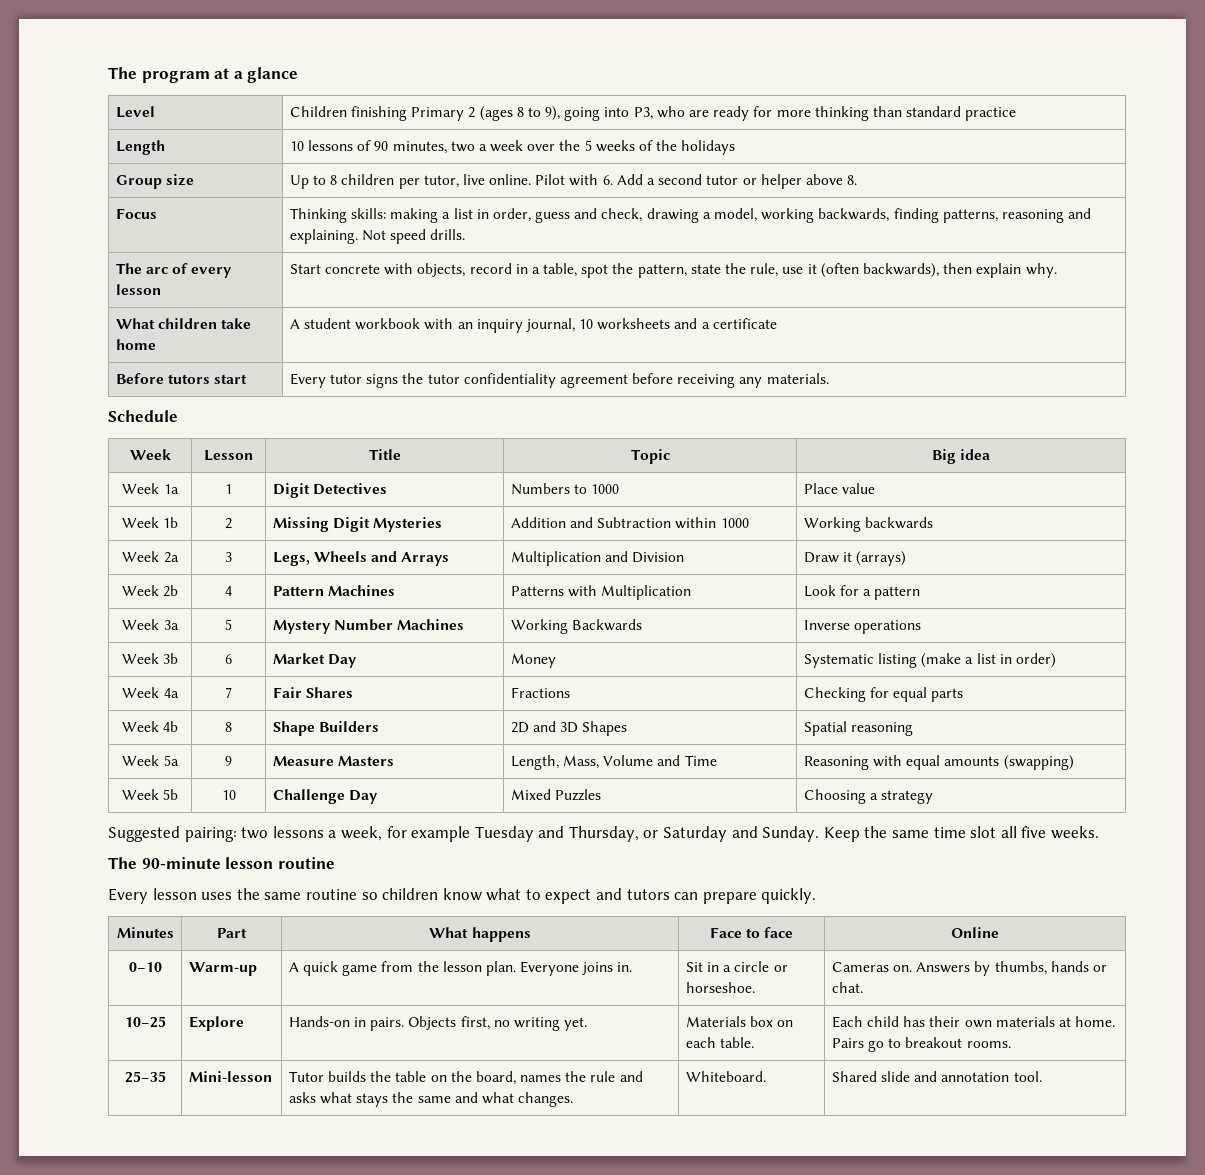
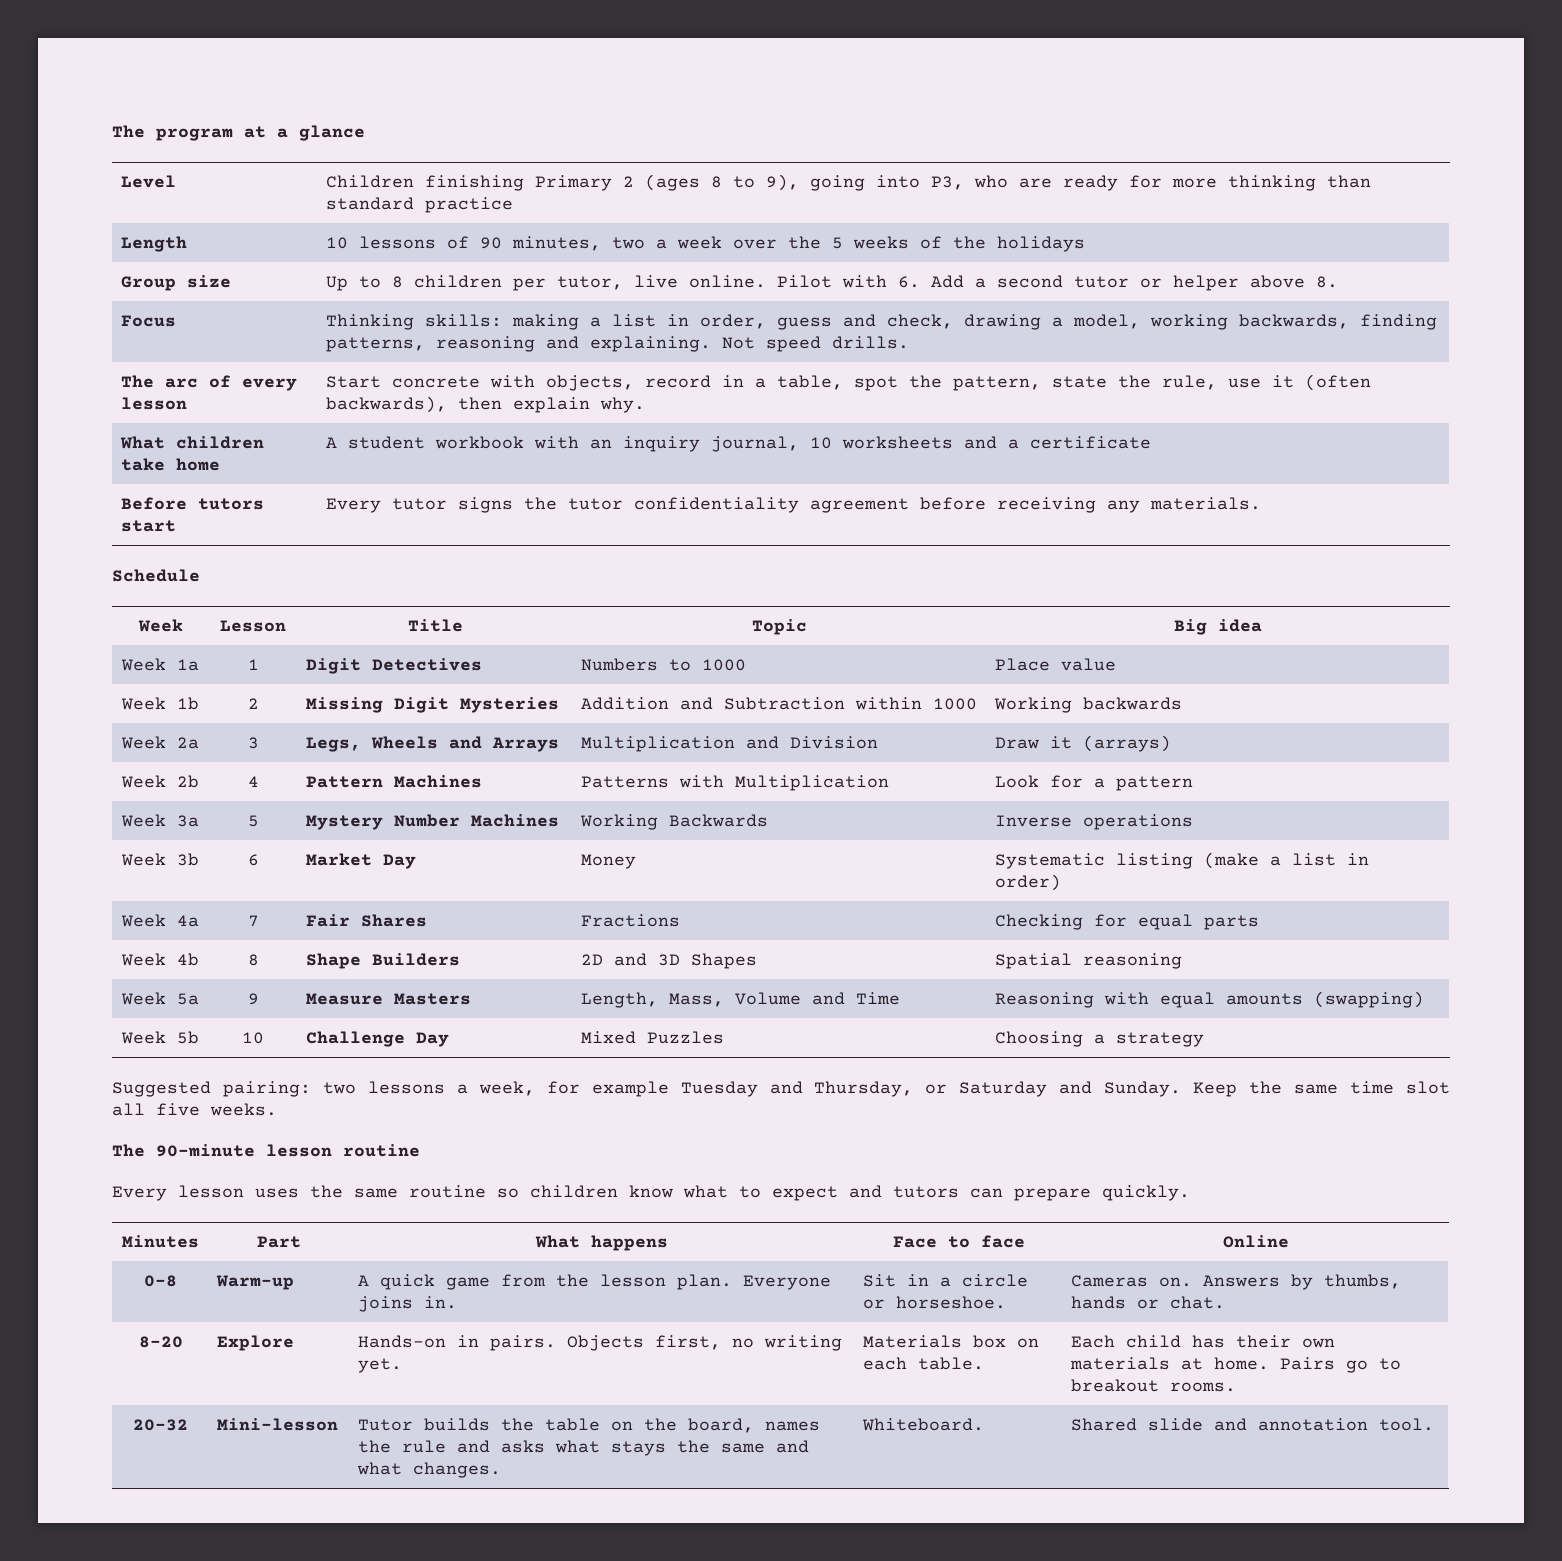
[128,962,162,972] 0–10 -> [144,1275,177,1287] 0–8
[124,1016,166,1028] 10–25 -> [138,1336,183,1348] 8–20
[124,1071,166,1083] 25–35 -> [133,1419,188,1431] 20–32

